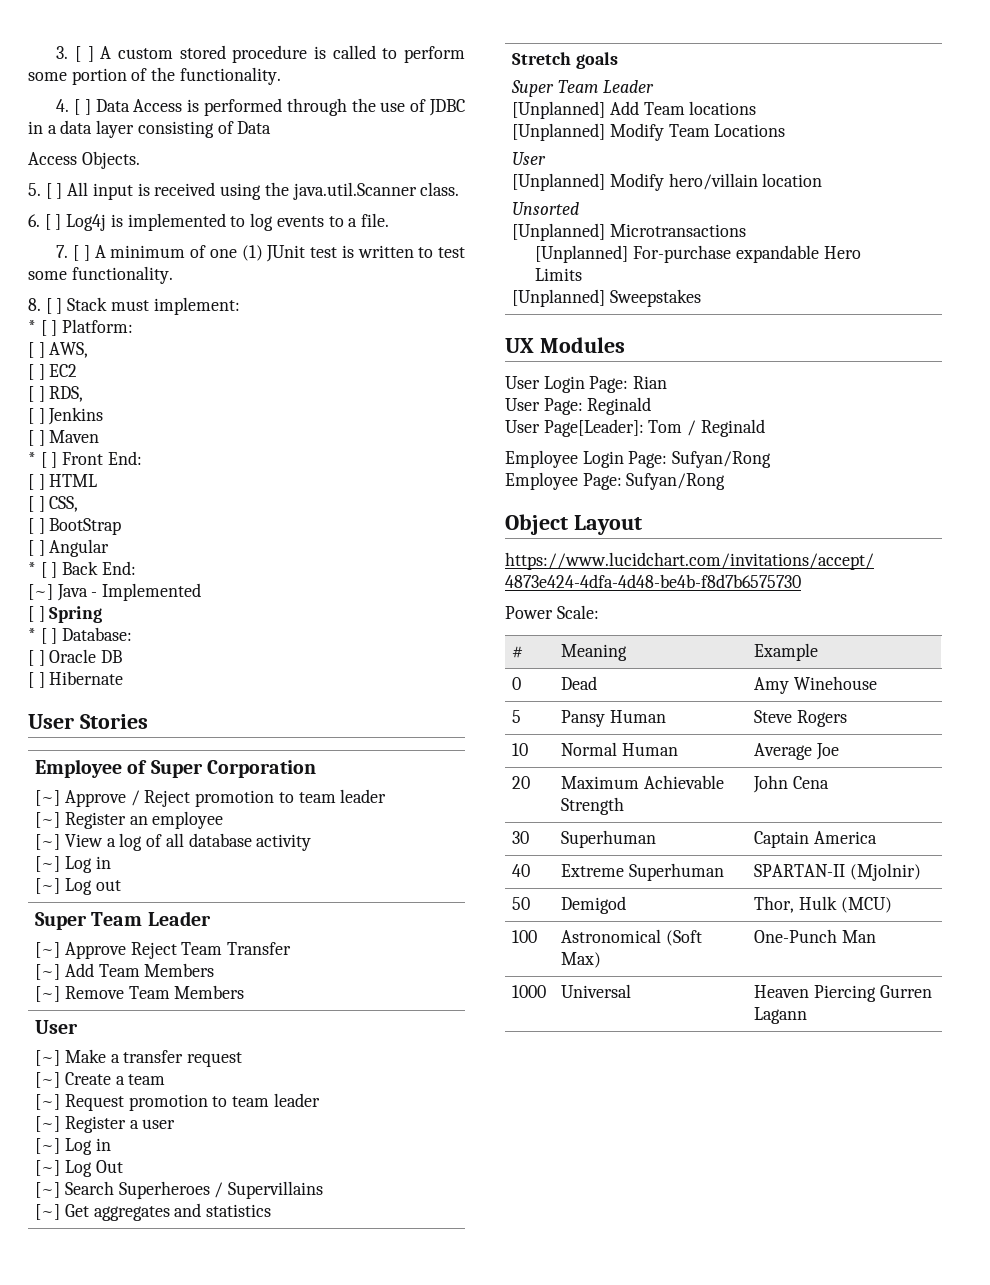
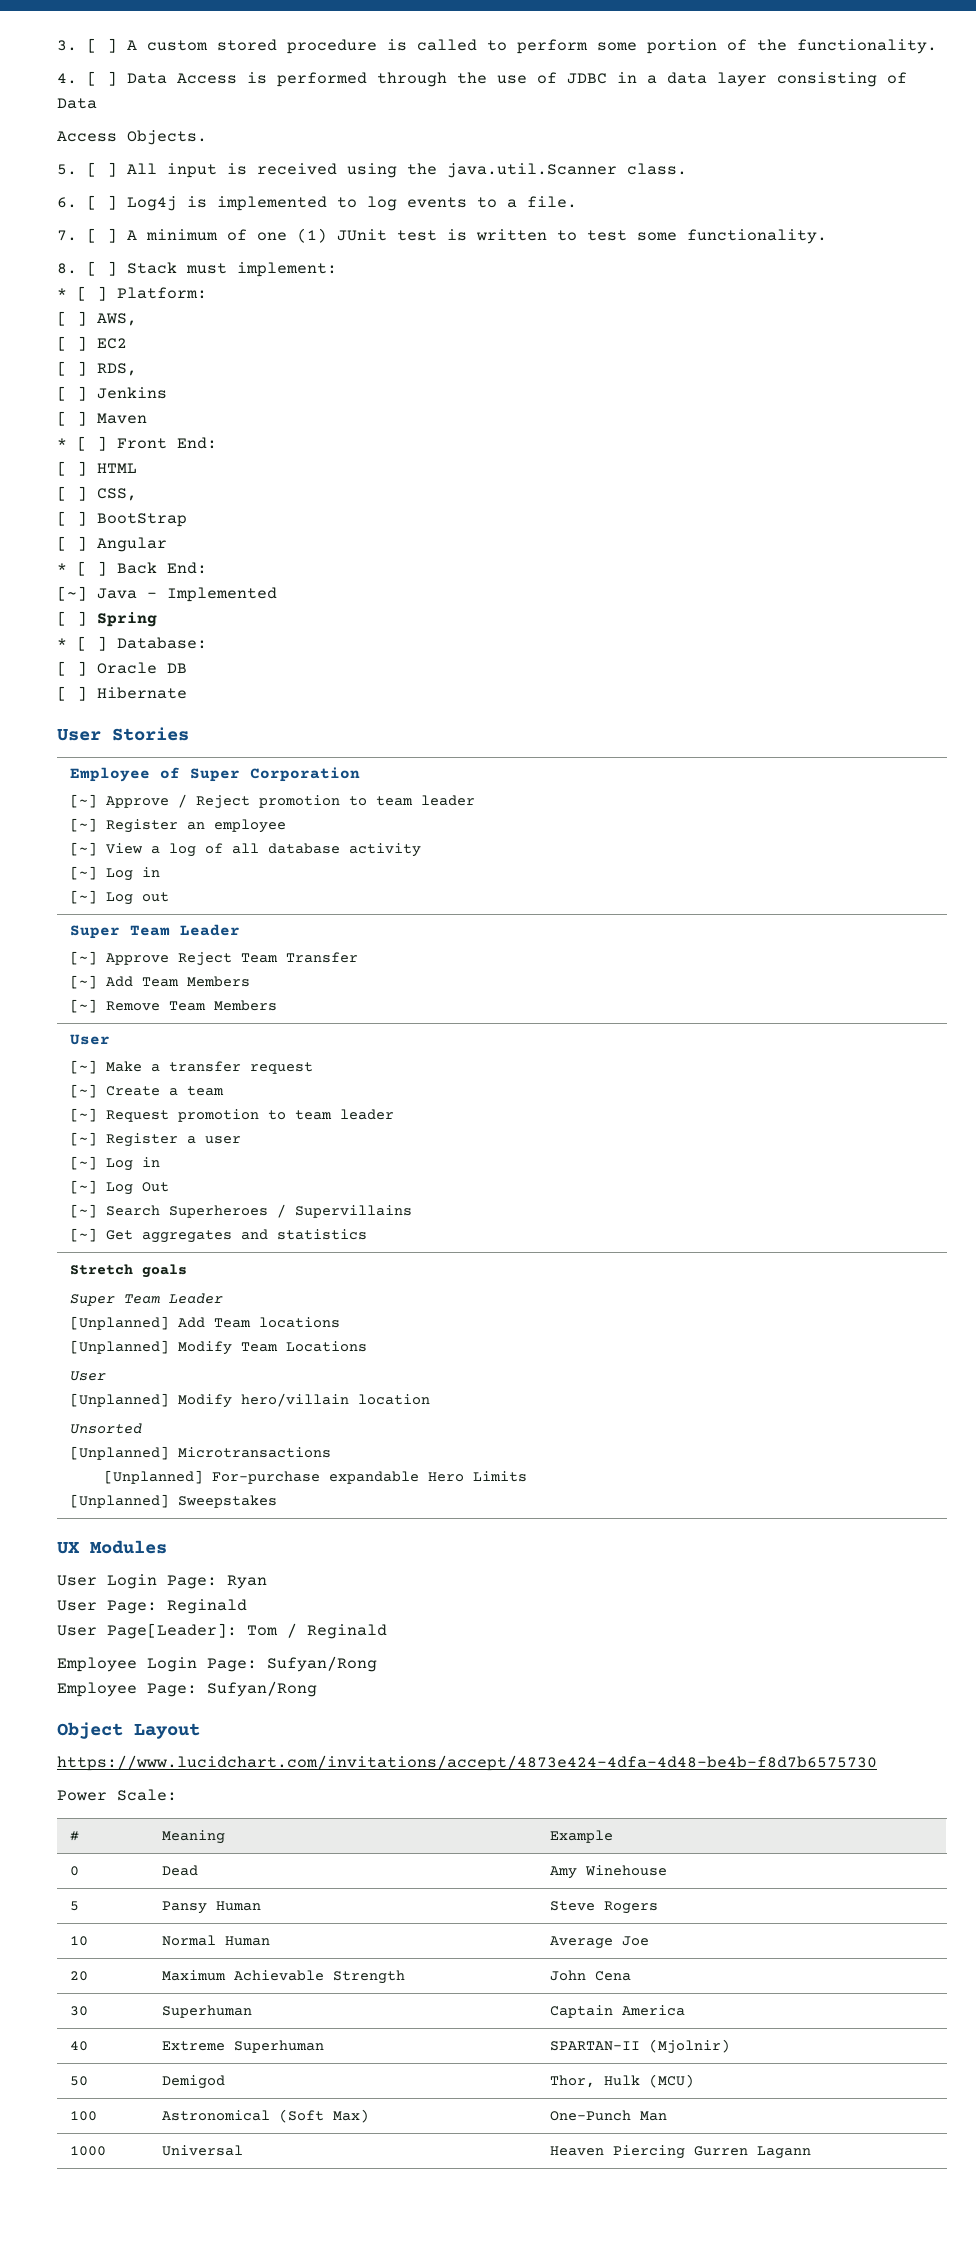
[633,376,668,389] Rian -> [227,1575,267,1589] Ryan

